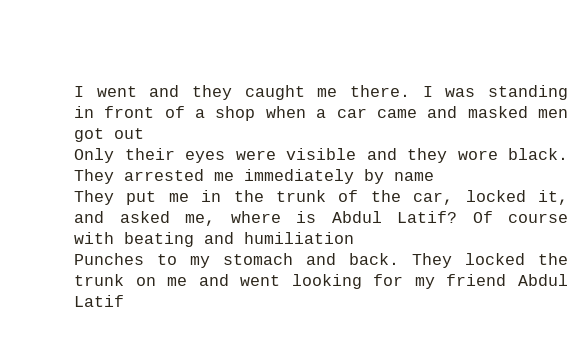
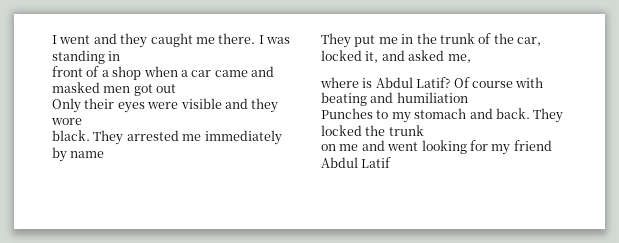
(94, 112) none -> (121, 56) //
(498, 155) none -> (82, 121) //
(215, 220) none -> (471, 58) //
(124, 280) none -> (424, 130) //

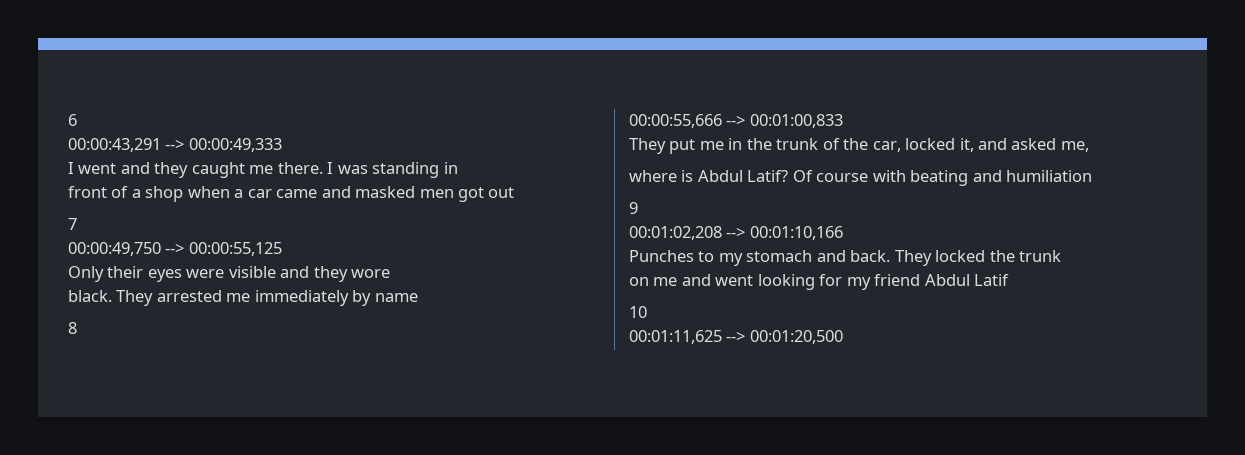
(52, 39) none -> [68,114,77,126] [68,138,282,152] 6 // 00:00:43,291 --> 00:00:49,333 //
(177, 88) none -> [68,218,77,230] [68,242,282,256] // 7 // 00:00:49,750 --> 00:00:55,125
(105, 154) none -> [68,322,77,334] [629,114,843,128] // 8 // 00:00:55,666 --> 00:01:00,833
(468, 97) none -> [629,202,638,214] [629,226,843,240] // 9 // 00:01:02,208 --> 00:01:10,166
(392, 162) none -> [629,306,647,318] [629,330,843,344] // 10 // 00:01:11,625 --> 00:01:20,500

